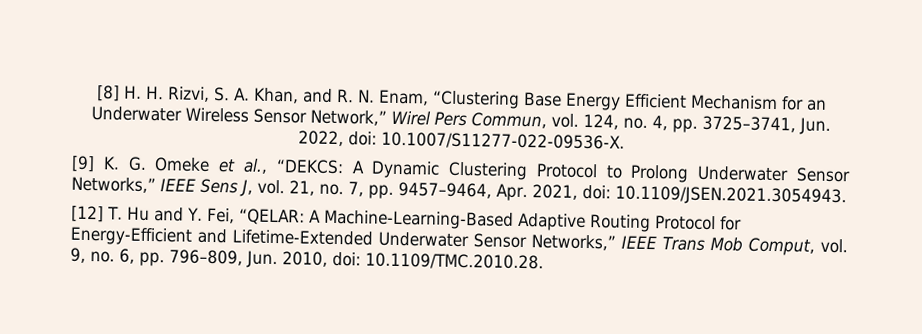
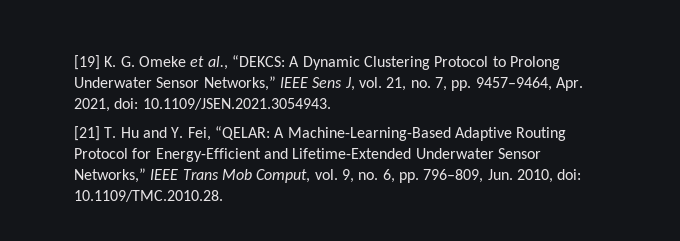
[97,85,827,111] [91,106,831,135] [297,130,625,151] [71,155,95,173] [8] H. H. Rizvi, S. A. Khan, and R. N. Enam, “Clustering Base Energy Efficient Mechanism for an Underwater Wireless Sensor Network,” Wirel Pers Commun, vol. 124, no. 4, pp. 3725–3741, Jun. 2022, doi: 10.1007/S11277-022-09536-X. // [9] -> [74,55,100,70] [19]
[71,205,104,223] [12] -> [74,126,100,141] [21]

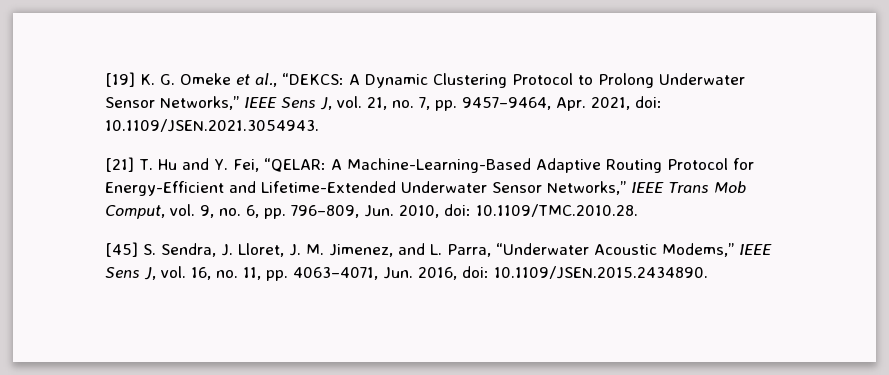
(223, 196) none -> [105,242,772,257] [105,266,708,281] // [45] S. Sendra, J. Lloret, J. M. Jimenez, and L. Parra, “Underwater Acoustic Modems,” IEEE Sens J, vol. 16, no. 11, pp. 4063–4071, Jun. 2016, doi: 10.1109/JSEN.2015.2434890.

